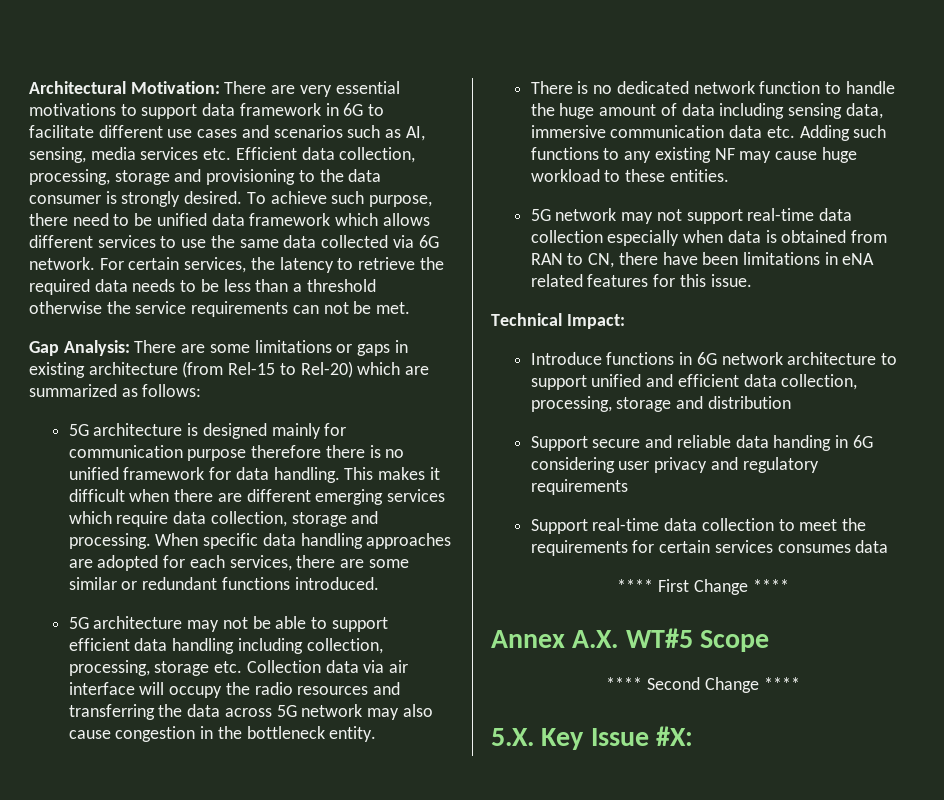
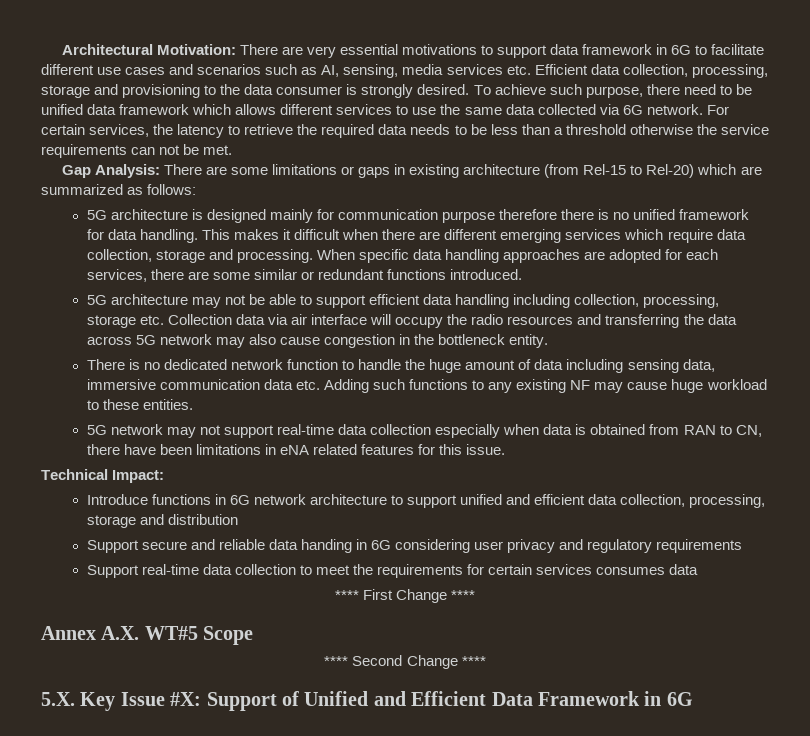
(694, 736) none -> [206,691,693,711] Support of Unified and Efficient Data Framework in 6G

